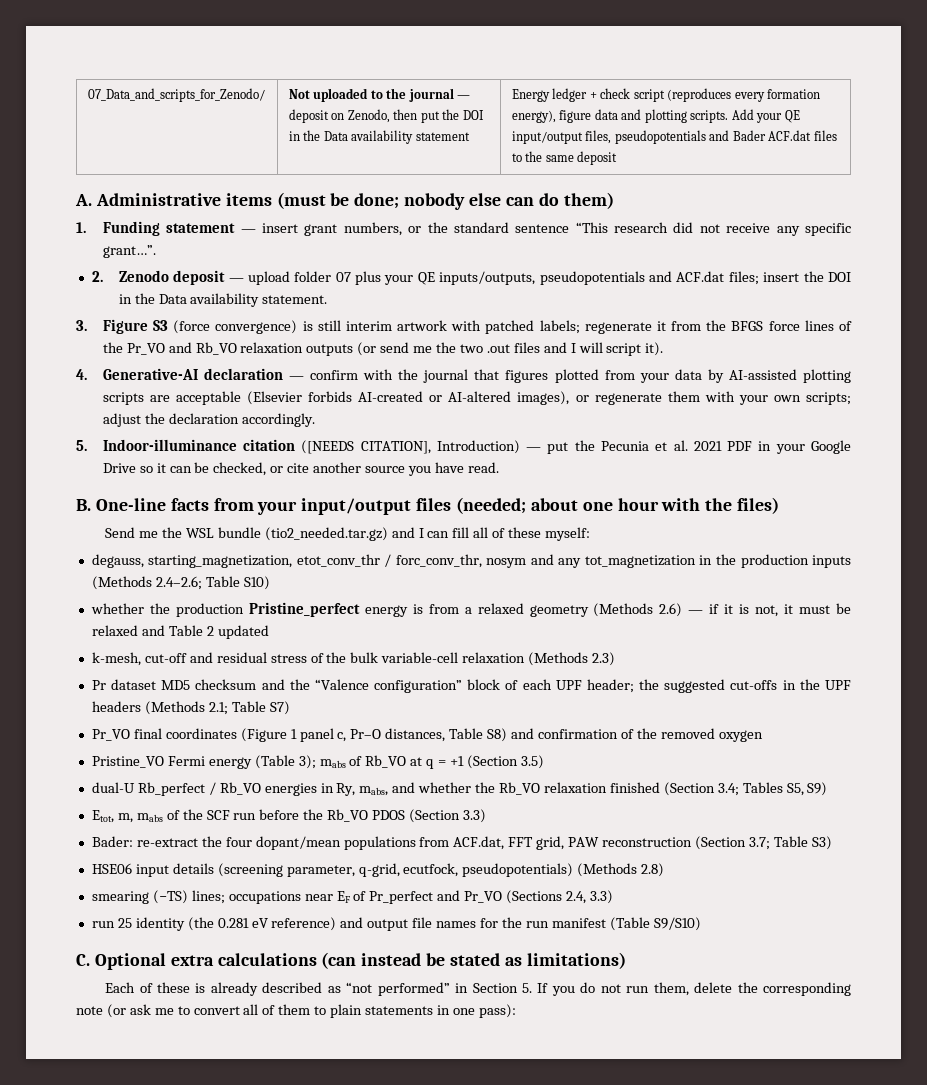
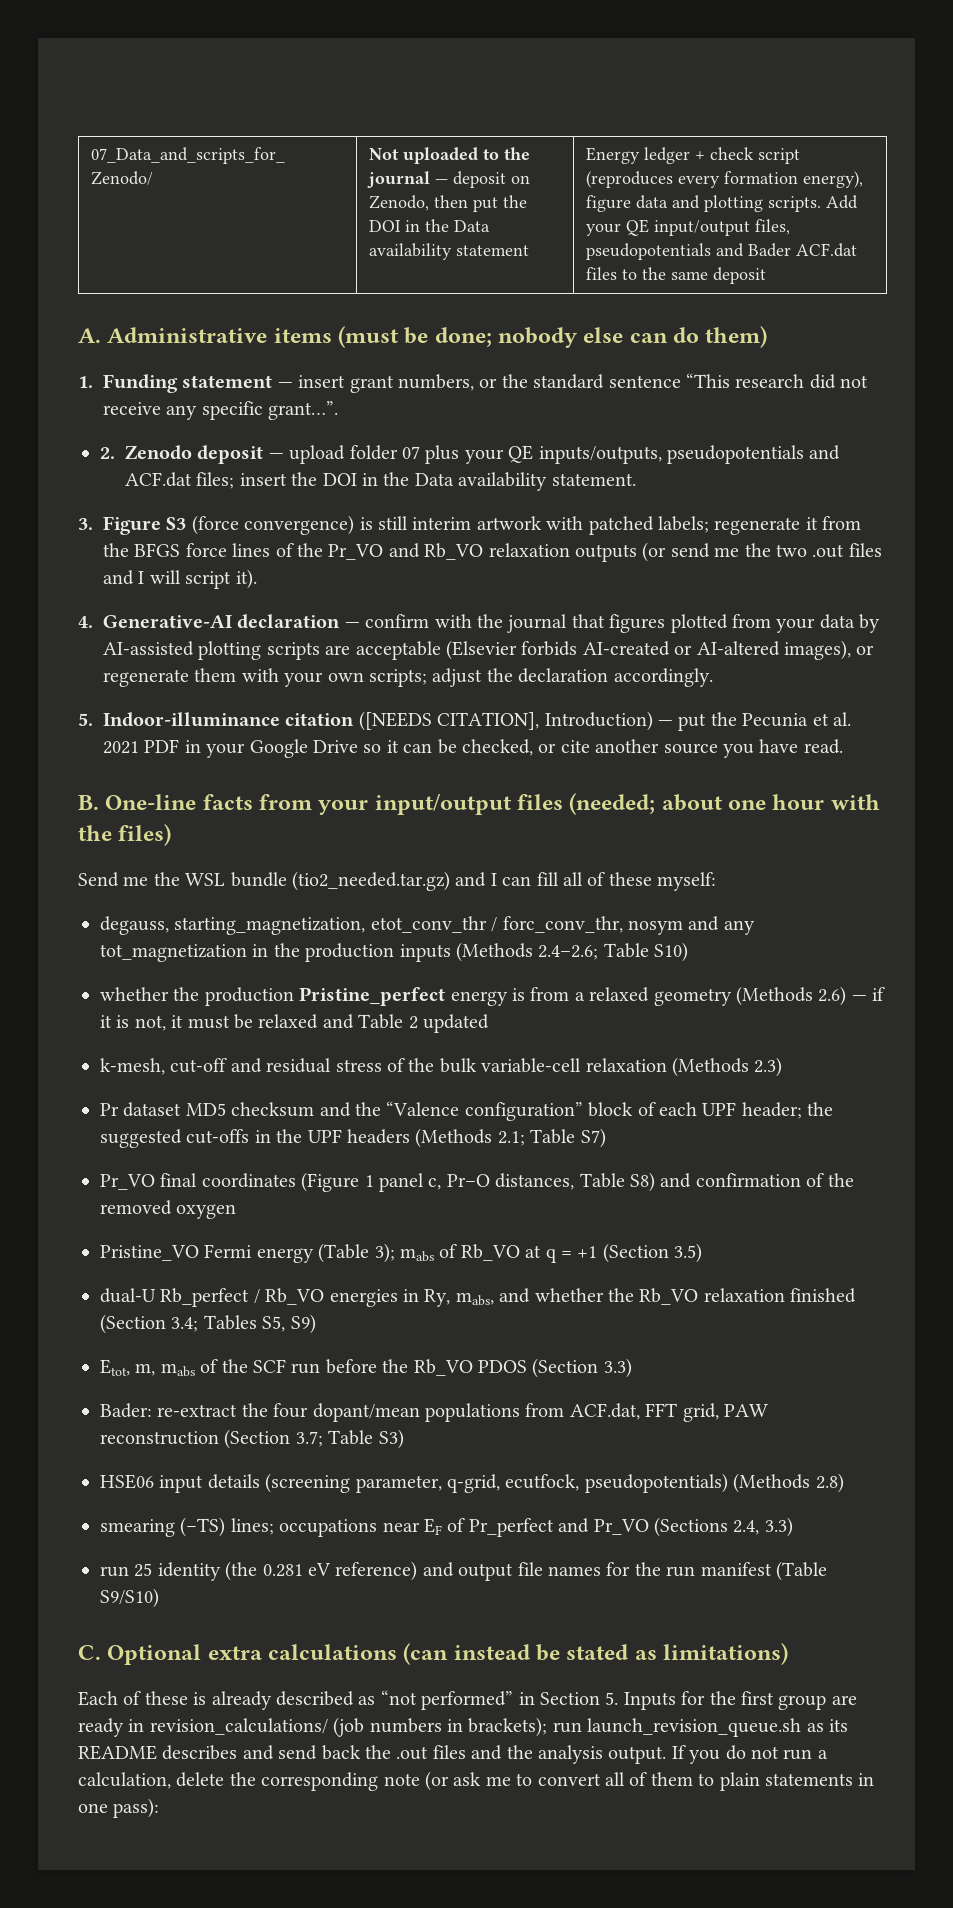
(533, 988) none -> [623,1691,857,1710] [78,1717,848,1737] [78,1745,667,1764] Inputs for the first group are ready in revision_calculations/ (job numbers in brackets); run launch_revision_queue.sh as its README describes and send back the .out files and the analysis output.
[653,982,689,996] them, -> [817,1750,828,1759] [78,1772,171,1789] a calculation,

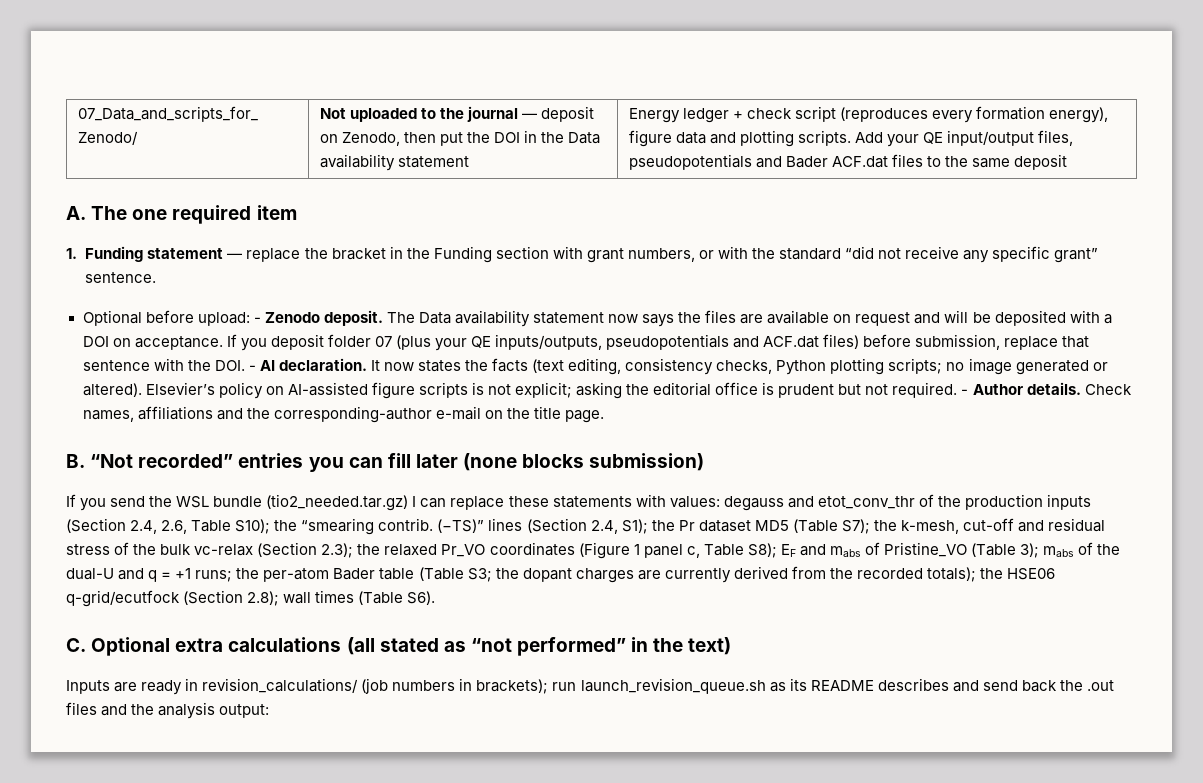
[107,326,768,348] [78,374,346,393] Administrative items (must be done; nobody else can do them) // 1. Funding statement — insert -> [91,205,297,224] [66,246,583,263] The one required item // 1. Funding statement — replace the bracket in the Funding section with
(498, 383) none -> [718,246,749,259] with
[608,373,869,389] [103,401,339,420] [100,445,346,464] sentence “This research did not receive any specific grant…”. // 2. Zenodo deposit — upload -> [845,246,1099,263] [85,272,157,283] [82,310,1112,327] [82,334,324,351] “did not receive any specific grant” sentence. // Optional before upload: - Zenodo deposit. The Data availability statement now says the files are available on request and will be deposited with a DOI on acceptance. If you deposit
[425,445,460,464] plus -> [395,335,431,350] (plus
[196,472,636,491] [78,515,862,535] [103,542,882,562] [103,569,257,589] [78,614,881,633] [103,640,875,660] [103,668,713,687] [78,711,851,731] [103,739,843,758] [78,793,880,815] [78,824,172,846] [78,872,149,887] files; insert the DOI in the Data availability statement. // 3. Figure S3 (force convergence) is still interim artwork with patched labels; regenerate it from the BFGS force lines of the Pr_VO and Rb_VO relaxation outputs (or send me the two .out files and I will script it). // 4. Generative-AI declaration — confirm with the journal that figures plotted from your data by AI-assisted plotting scripts are acceptable (Elsevier forbids AI-created or AI-altered images), or regenerate them with your own scripts; adjust the declaration accordingly. // 5. Indoor-illuminance citation ([NEEDS CITATION], Introduction) — put the Pecunia et al. 2021 PDF in your Google Drive so it can be checked, or cite another source you have read. // B. One-line facts from your input/output files (needed; about one hour with the files) // Send me -> [823,334,1090,350] [82,358,1108,375] [82,382,1132,399] [82,406,604,423] [66,453,705,472] [66,494,146,511] files) before submission, replace that sentence with the DOI. - AI declaration. It now states the facts (text editing, consistency checks, Python plotting scripts; no image generated or altered). Elsevier’s policy on AI-assisted figure scripts is not explicit; asking the editorial office is prudent but not required. - Author details. Check names, affiliations and the corresponding-author e-mail on the title page. // B. “Not recorded” entries you can fill later (none blocks submission) // If you send
[455,872,487,887] and -> (409, 502) none
[536,872,717,891] [100,916,755,935] [100,942,689,962] [100,986,886,1006] [100,1014,489,1033] fill all of these myself: // degauss, starting_magnetization, etot_conv_thr / forc_conv_thr, nosym and any tot_magnetization in the production inputs (Methods 2.4–2.6; Table S10) // whether the production Pristine_perfect energy is from a relaxed geometry (Methods 2.6) — if it is not, it must be relaxed and Table 2 updated // -> [450,494,1091,511] [66,518,897,535] replace these statements with values: degauss and etot_conv_thr of the production inputs (Section 2.4, 2.6, Table S10); the “smearing contrib. (−TS)” lines (Section 2.4, S1); the Pr dataset MD5 (Table S7); the
[481,1057,783,1077] [100,1101,834,1121] [100,1128,606,1148] [100,1173,198,1190] variable-cell relaxation (Methods 2.3) // Pr dataset MD5 checksum and the “Valence configuration” block of each UPF header; the suggested cut-offs in the UPF headers (Methods 2.1; Table S7) // Pr_VO final -> [194,542,486,558] vc-relax (Section 2.3); the relaxed Pr_VO
[446,1172,854,1192] [100,1200,237,1219] [100,1243,703,1263] [100,1288,857,1307] [100,1314,316,1334] [100,1358,632,1378] [100,1403,768,1422] [100,1429,404,1449] [100,1473,844,1493] [100,1517,793,1537] [100,1561,827,1581] [100,1588,159,1608] [78,1643,789,1665] [78,1690,827,1710] Pr–O distances, Table S8) and confirmation of the removed oxygen // Pristine_VO Fermi energy (Table 3); mabs of Rb_VO at q = +1 (Section 3.5) // dual-U Rb_perfect / Rb_VO energies in Ry, mabs, and whether the Rb_VO relaxation finished (Section 3.4; Tables S5, S9) // Etot, m, mabs of the SCF run before the Rb_VO PDOS (Section 3.3) // Bader: re-extract the four dopant/mean populations from ACF.dat, FFT grid, PAW reconstruction (Section 3.7; Table S3) // HSE06 input details (screening parameter, q-grid, ecutfock, pseudopotentials) (Methods 2.8) // smearing (−TS) lines; occupations near EF of Pr_perfect and Pr_VO (Sections 2.4, 3.3) // run 25 identity (the 0.281 eV reference) and output file names for the run manifest (Table S9/S10) // C. Optional extra calculations (can instead be stated as limitations) // Each of these is already described as “not performed” in Section 5. Inputs for the first group -> [703,542,1121,558] [66,566,1056,583] [66,590,436,607] [66,637,732,656] [66,680,110,694] Table S8); EF and mabs of Pristine_VO (Table 3); mabs of the dual-U and q = +1 runs; the per-atom Bader table (Table S3; the dopant charges are currently derived from the recorded totals); the HSE06 q-grid/ecutfock (Section 2.8); wall times (Table S6). // C. Optional extra calculations (all stated as “not performed” in the text) // Inputs
[608,1745,828,1764] [78,1771,875,1791] [78,1798,160,1818] output. If you do not run a calculation, delete the corresponding note (or ask me to convert all of them to plain statements in one pass): -> [219,704,270,718] output:

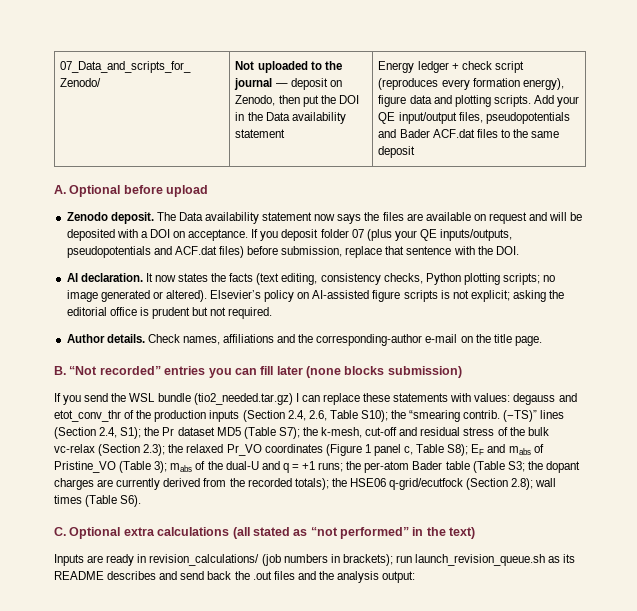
[91,205,297,224] [66,246,1099,263] [85,272,157,283] [82,310,261,326] The one required item // 1. Funding statement — replace the bracket in the Funding section with grant numbers, or with the standard “did not receive any specific grant” sentence. // Optional before upload: - -> [69,185,209,197] Optional before upload //
[248,365,256,371] - -> (519, 250) //
[961,389,969,395] - -> (273, 313) //

